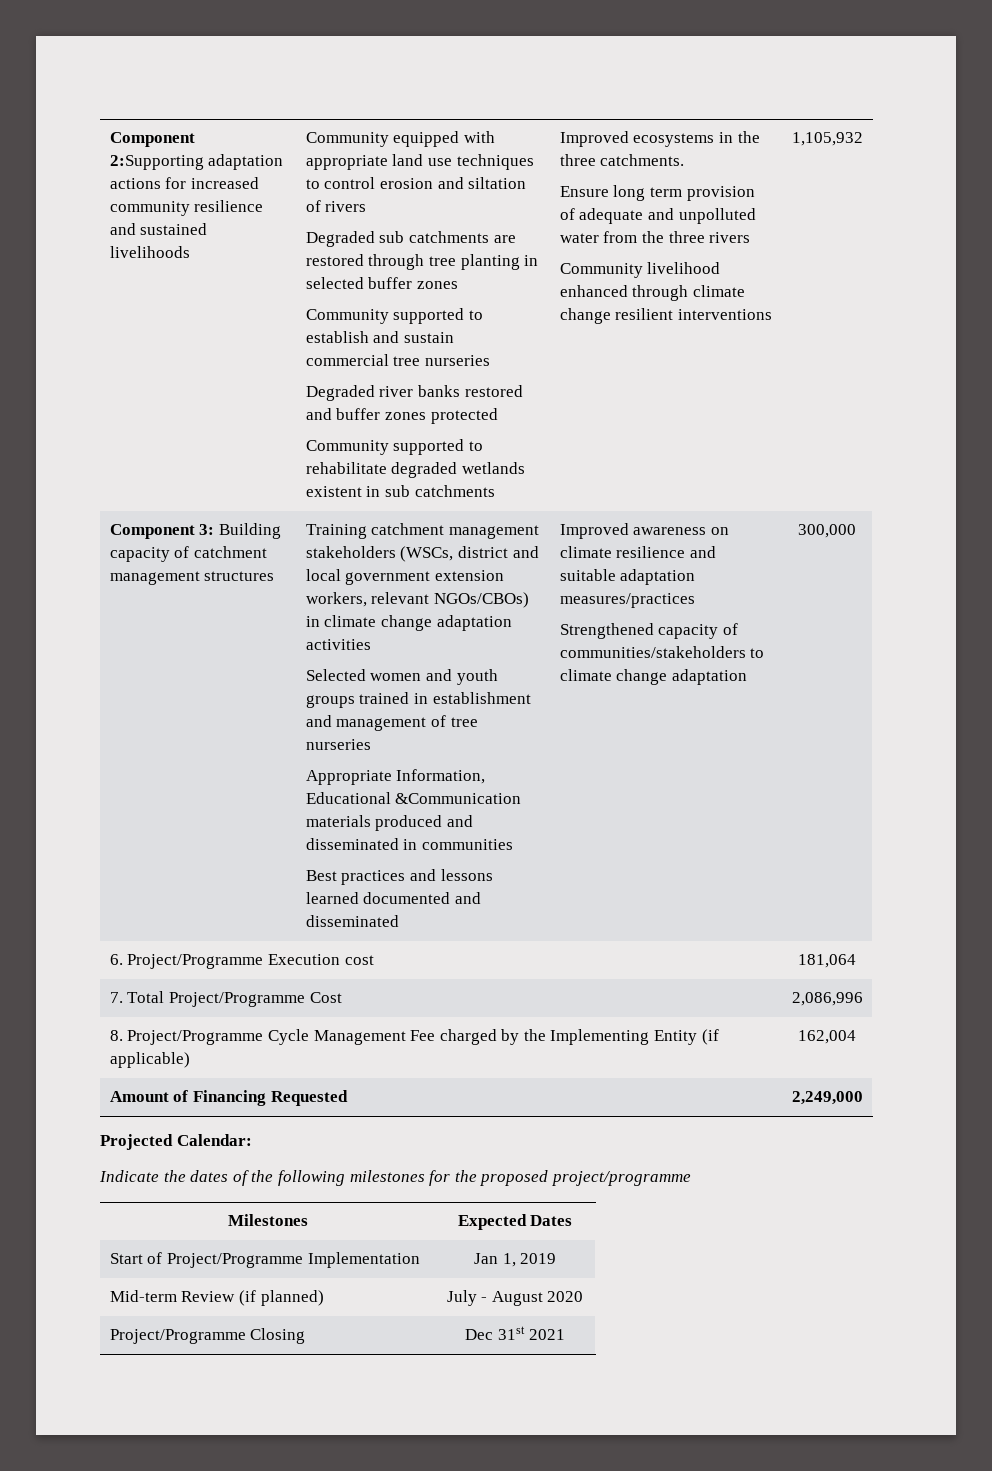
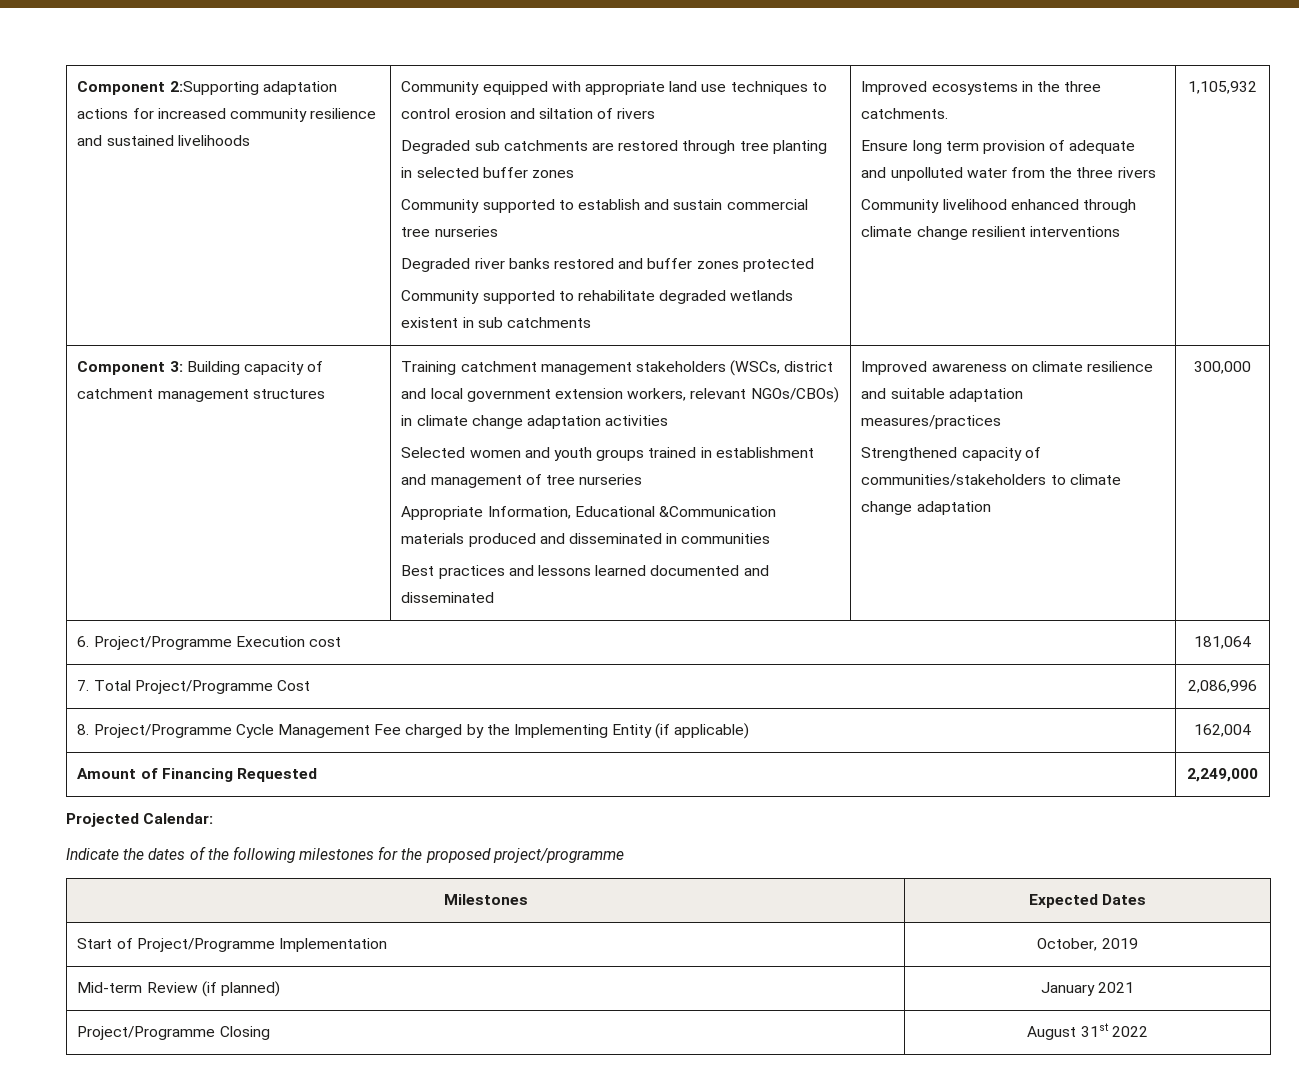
[473,1253,516,1267] Jan 1, -> [1037,938,1098,951] October,
[446,1290,584,1306] July - August 2020 -> [1040,982,1135,996] January 2021
[465,1326,565,1340] Dec 31st 2021 -> [1027,1023,1148,1040] August 31st 2022

